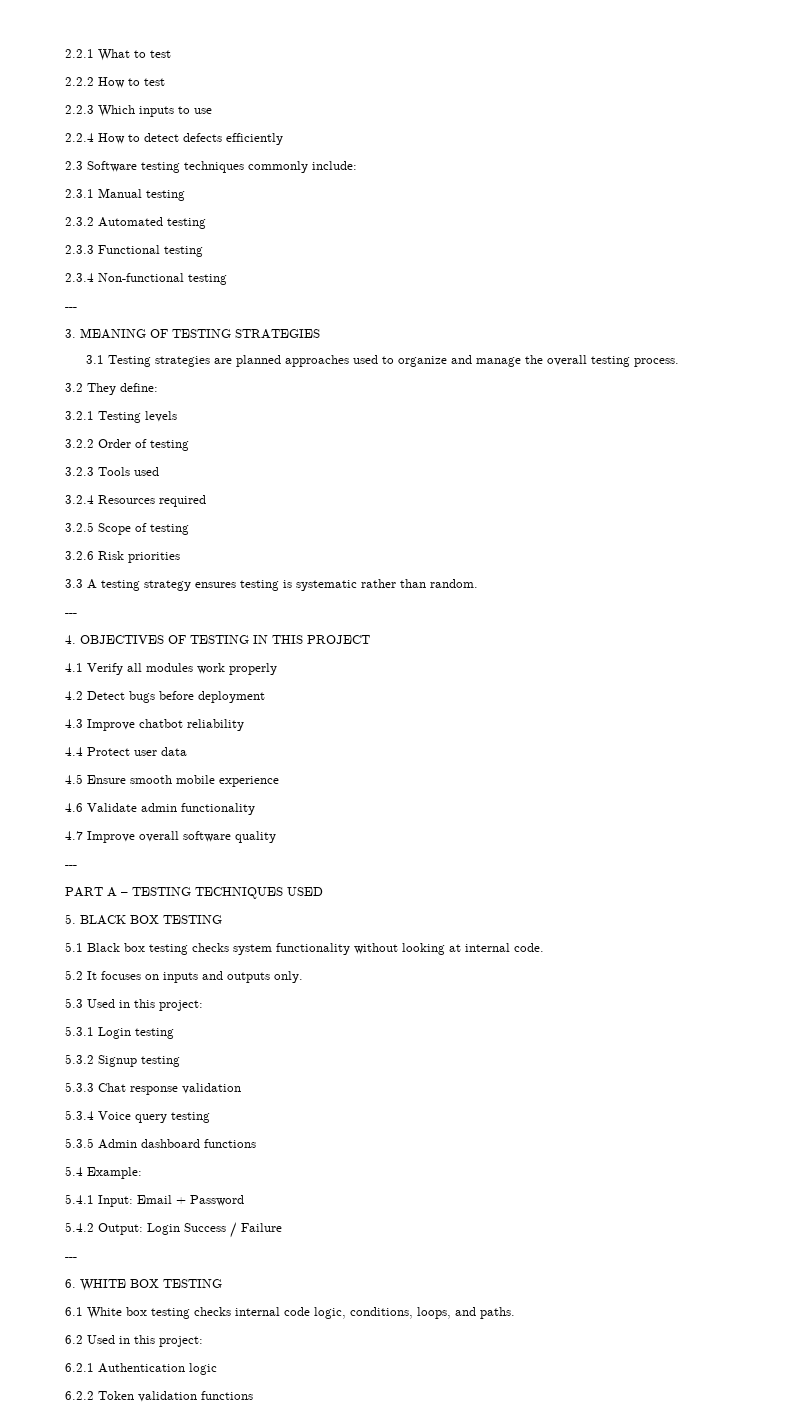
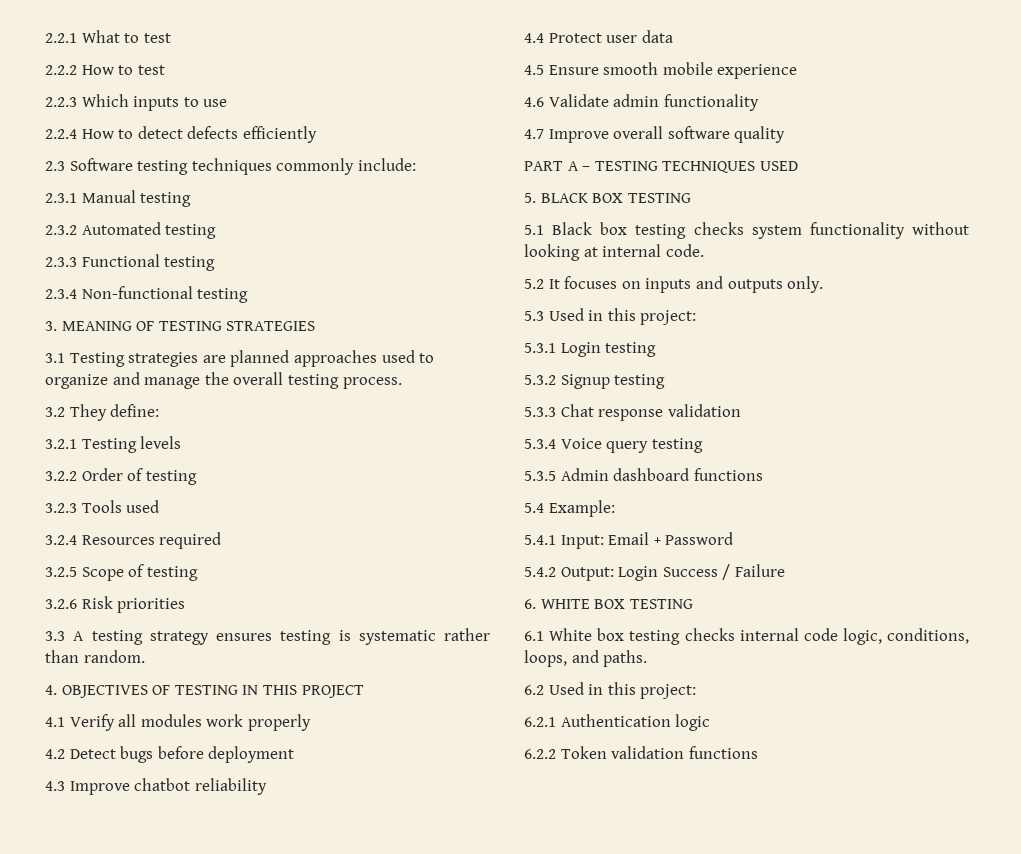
[65,307,77,310] // --- -> (249, 295) none
[65,613,77,616] // --- -> (145, 656) none
[65,865,77,868] // --- -> (786, 134) none
[65,1257,77,1260] // --- -> (785, 570) none

